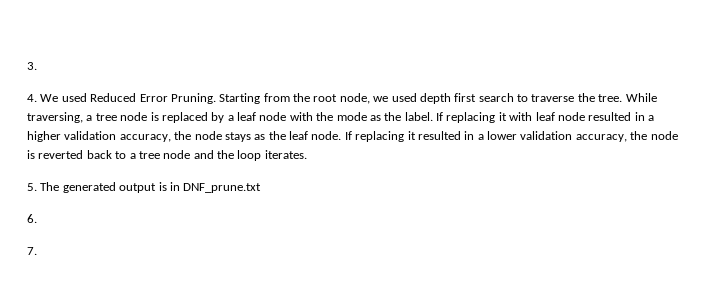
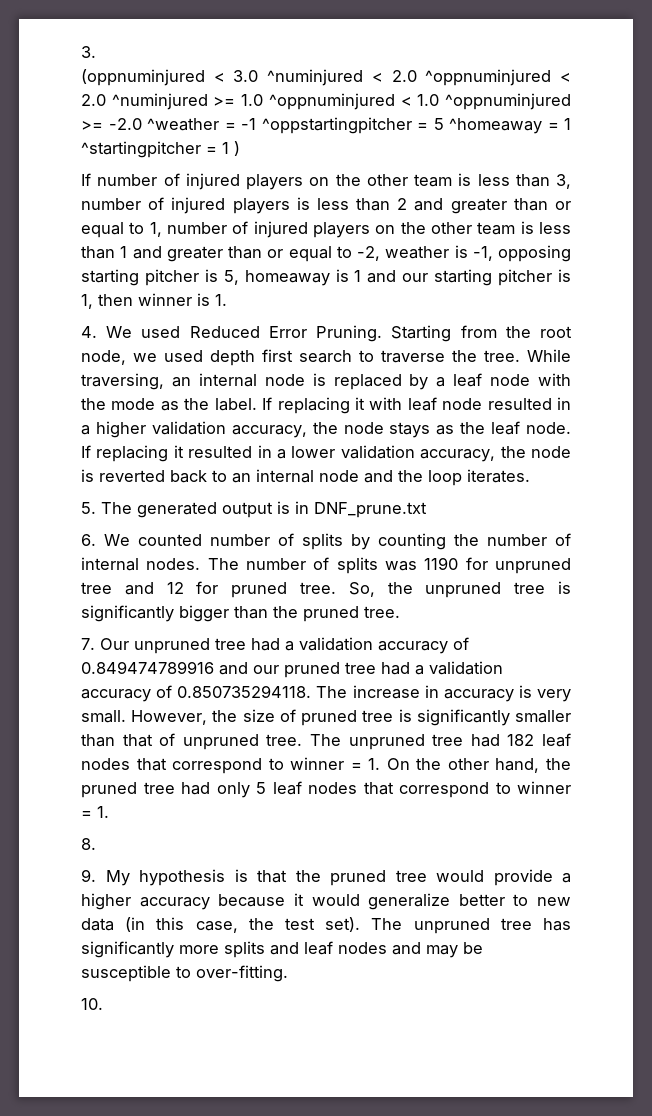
(37, 66) none -> [81,69,571,86] [81,93,571,110] [81,117,571,134] [81,141,240,158] [81,173,571,190] [81,197,571,214] [81,221,571,238] [81,245,571,262] [81,269,572,286] [81,293,227,309] // (oppnuminjured < 3.0 ^numinjured < 2.0 ^oppnuminjured < 2.0 ^numinjured >= 1.0 ^oppnuminjured < 1.0 ^oppnuminjured >= -2.0 ^weather = -1 ^oppstartingpitcher = 5 ^homeaway = 1 ^startingpitcher = 1 ) // If number of injured players on the other team is less than 3, number of injured players is less than 2 and greater than or equal to 1, number of injured players on the other team is less than 1 and greater than or equal to -2, weather is -1, opposing starting pitcher is 5, homeaway is 1 and our starting pitcher is 1, then winner is 1.
[86,113,117,121] a tree -> [171,373,257,387] an internal
[129,151,160,159] a tree -> [232,469,314,483] an internal
[27,247,37,255] // 7. -> [104,533,571,550] [81,557,571,574] [81,581,571,598] [81,605,400,622] [81,637,469,654] [81,661,503,678] [81,685,571,702] [81,709,571,726] [81,733,572,750] [81,757,571,774] [81,781,571,798] [81,806,109,818] [81,838,96,850] [81,869,571,886] [81,893,571,910] [81,917,571,934] [81,941,483,958] [81,965,288,982] [81,998,103,1010] We counted number of splits by counting the number of internal nodes. The number of splits was 1190 for unpruned tree and 12 for pruned tree. So, the unpruned tree is significantly bigger than the pruned tree. // 7. Our unpruned tree had a validation accuracy of 0.849474789916 and our pruned tree had a validation accuracy of 0.850735294118. The increase in accuracy is very small. However, the size of pruned tree is significantly smaller than that of unpruned tree. The unpruned tree had 182 leaf nodes that correspond to winner = 1. On the other hand, the pruned tree had only 5 leaf nodes that correspond to winner = 1. // 8. // 9. My hypothesis is that the pruned tree would provide a higher accuracy because it would generalize better to new data (in this case, the test set). The unpruned tree has significantly more splits and leaf nodes and may be susceptible to over-fitting. // 10.

